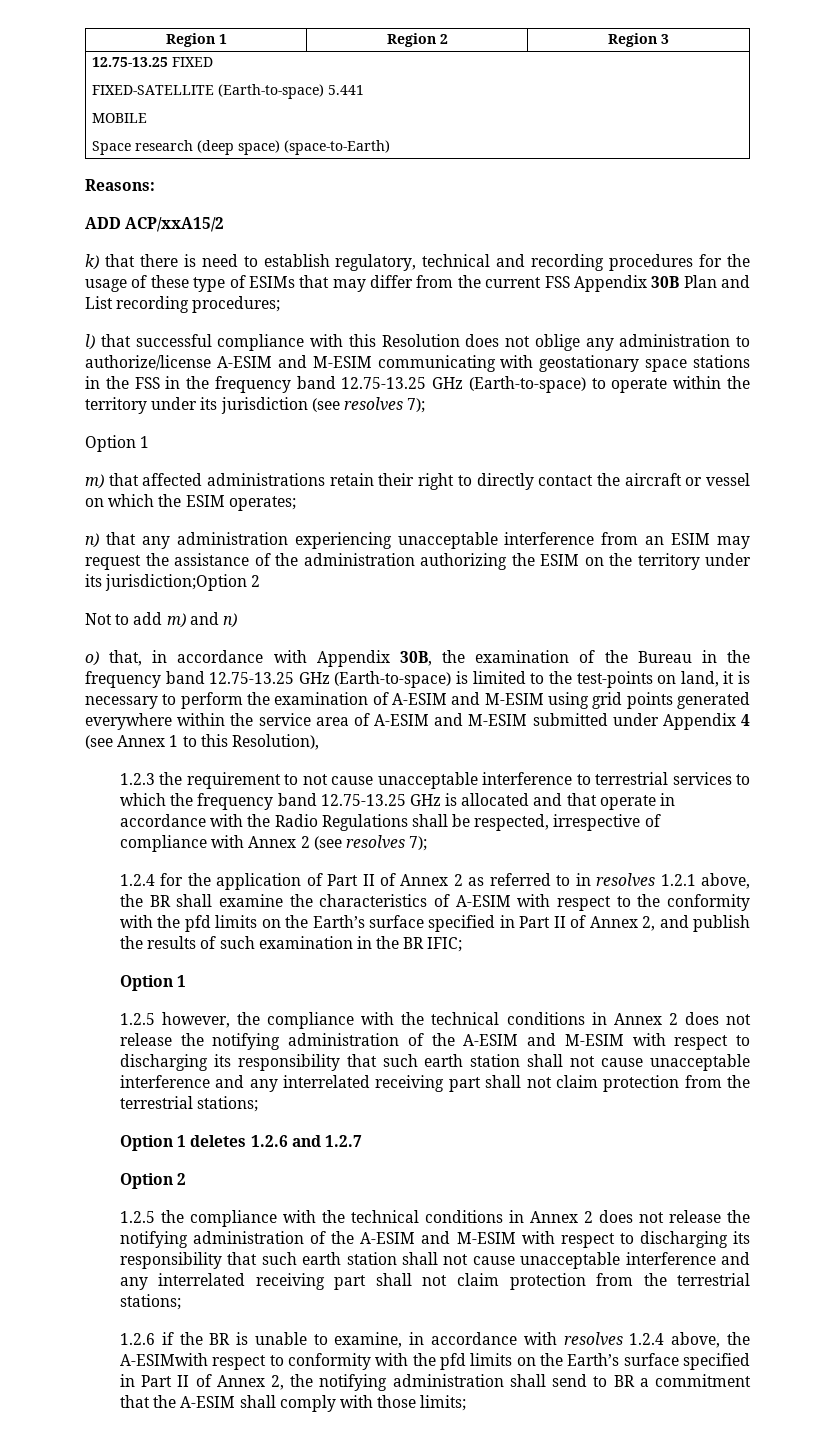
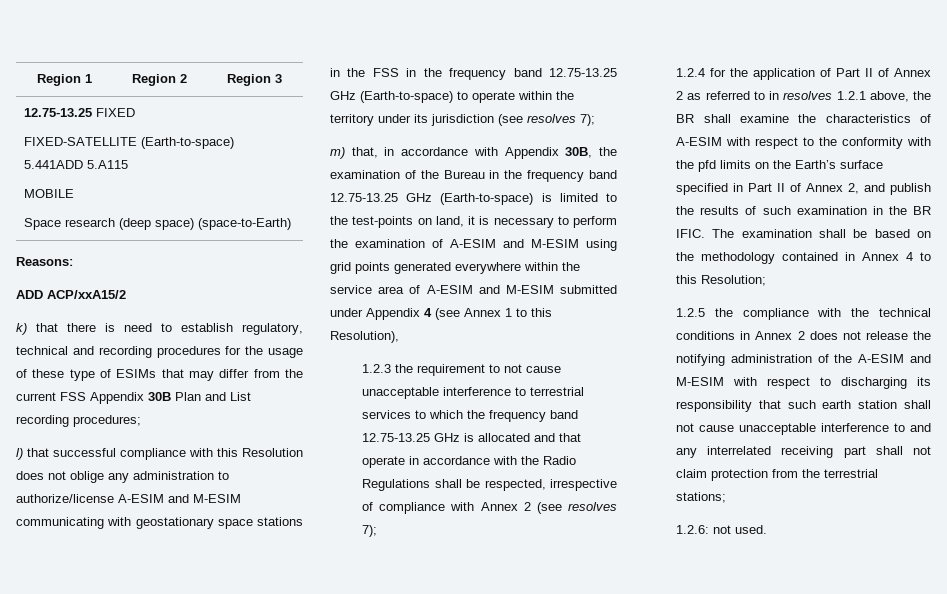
[328,85,365,95] 5.441 -> [23,160,128,169] 5.441ADD 5.A115
[85,435,150,452] [85,473,751,490] [85,494,296,511] [85,532,750,549] [85,553,751,570] [85,574,261,591] [85,612,237,628] [85,651,99,666] // Option 1 // m) that affected administrations retain their right to directly contact the aircraft or vessel on which the ESIM operates; // n) that any administration experiencing unacceptable interference from an ESIM may request the assistance of the administration authorizing the ESIM on the territory under its jurisdiction;Option 2 // Not to add m) and n) // o) -> [330,147,345,159] // m)
[427,937,463,952] [119,975,187,991] [119,1012,751,1029] [119,1033,750,1050] [119,1054,750,1071] [119,1075,750,1092] [119,1096,259,1112] [119,1135,362,1151] [119,1173,187,1189] IFIC; // Option 1 // 1.2.5 however, the compliance with the technical conditions in Annex 2 does not release the notifying administration of the A-ESIM and M-ESIM with respect to discharging its responsibility that such earth station shall not cause unacceptable interference and any interrelated receiving part shall not claim protection from the terrestrial stations; // Option 1 deletes 1.2.6 and 1.2.7 // Option 2 -> [676,229,931,238] [676,252,931,264] [676,275,767,286] IFIC. The examination shall be based on the methodology contained in Annex 4 to this Resolution;
(716, 1258) none -> [894,423,906,432] to
[119,1332,750,1348] [119,1353,750,1370] [119,1374,751,1391] [119,1395,467,1412] 1.2.6 if the BR is unable to examine, in accordance with resolves 1.2.4 above, the A-ESIMwith respect to conformity with the pfd limits on the Earth’s surface specified in Part II of Annex 2, the notifying administration shall send to BR a commitment that the A-ESIM shall comply with those limits; -> [676,525,768,534] 1.2.6: not used.

